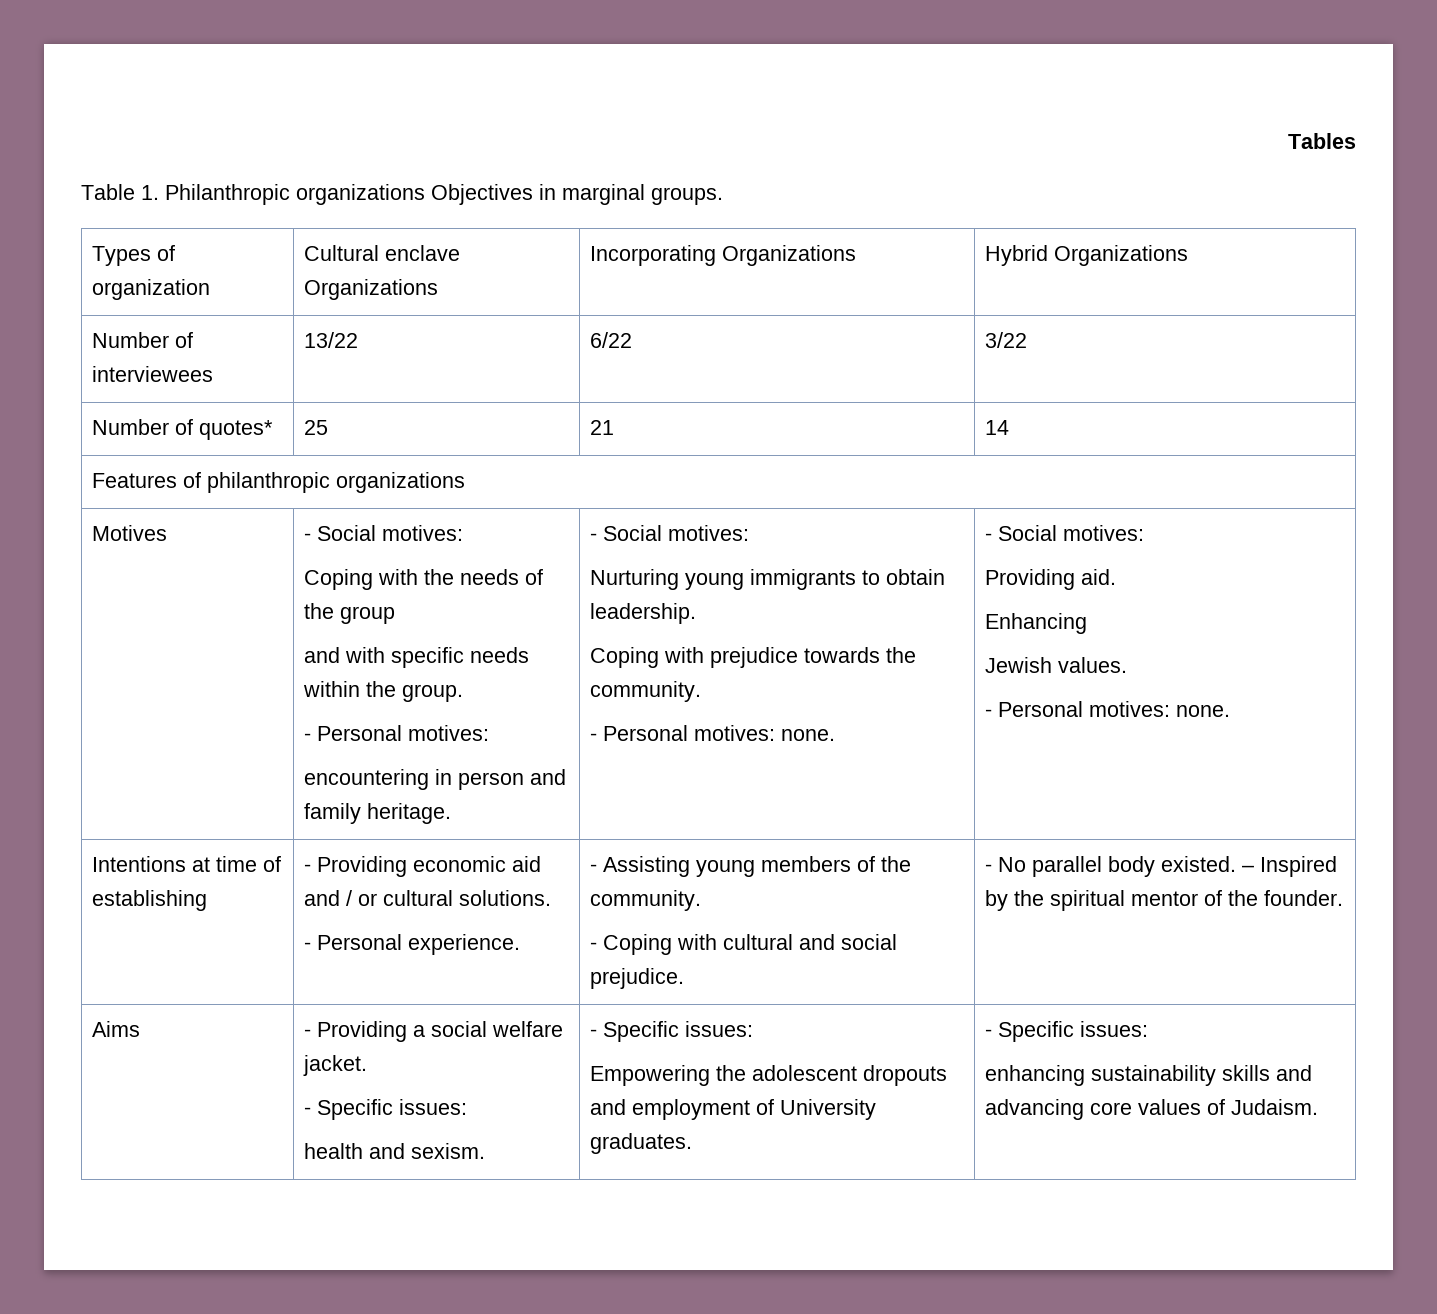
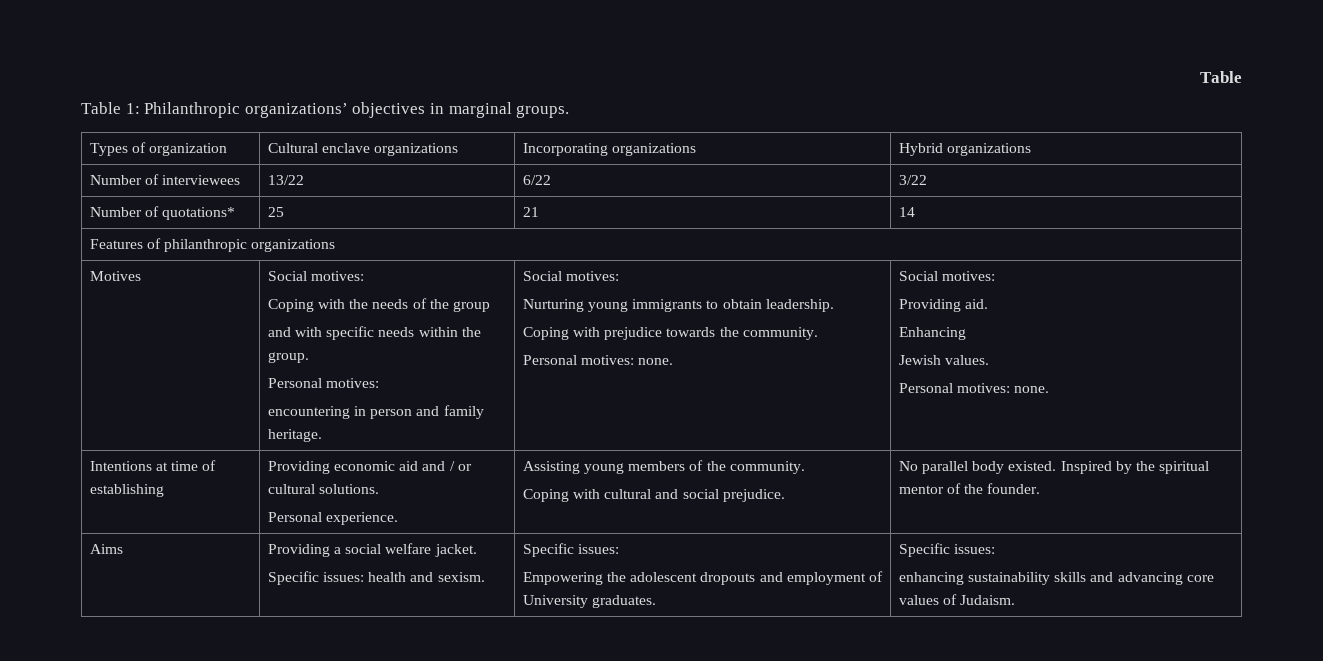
[1288,133,1356,149] [81,184,533,205] Tables // Table 1. Philanthropic organizations Objectives -> [1200,71,1242,83] [81,102,426,118] Table // Table 1: Philanthropic organizations’ objectives
[304,279,439,300] Organizations -> [374,143,459,156] organizations
[722,245,857,266] Organizations -> [612,143,697,156] organizations
[1054,245,1189,266] Organizations -> [947,143,1032,156] organizations
[199,420,274,440] quotes* -> [162,207,236,220] quotations*
[304,533,312,541] - -> (141, 276) none
[304,733,312,741] - -> (309, 357) none
[590,533,598,541] - -> (322, 435) none
[590,733,598,741] - -> (818, 333) none
[985,533,993,541] - -> (674, 361) none
[985,709,993,717] - -> (990, 360) none
[304,864,312,872] - -> (164, 490) none
[304,942,312,950] - -> (380, 489) none
[590,864,598,872] - -> (399, 518) none
[590,942,598,950] - -> (805, 467) none
[985,864,993,872] - -> (785, 495) none
[1242,865,1255,872] – -> (1057, 466) none
[304,1029,312,1037] - -> (123, 549) none
[304,1099,468,1120] - Specific issues: // -> [267,571,365,585] Specific issues:
[590,1029,598,1037] - -> (485, 577) none
[985,1029,993,1037] - -> (657, 601) none

